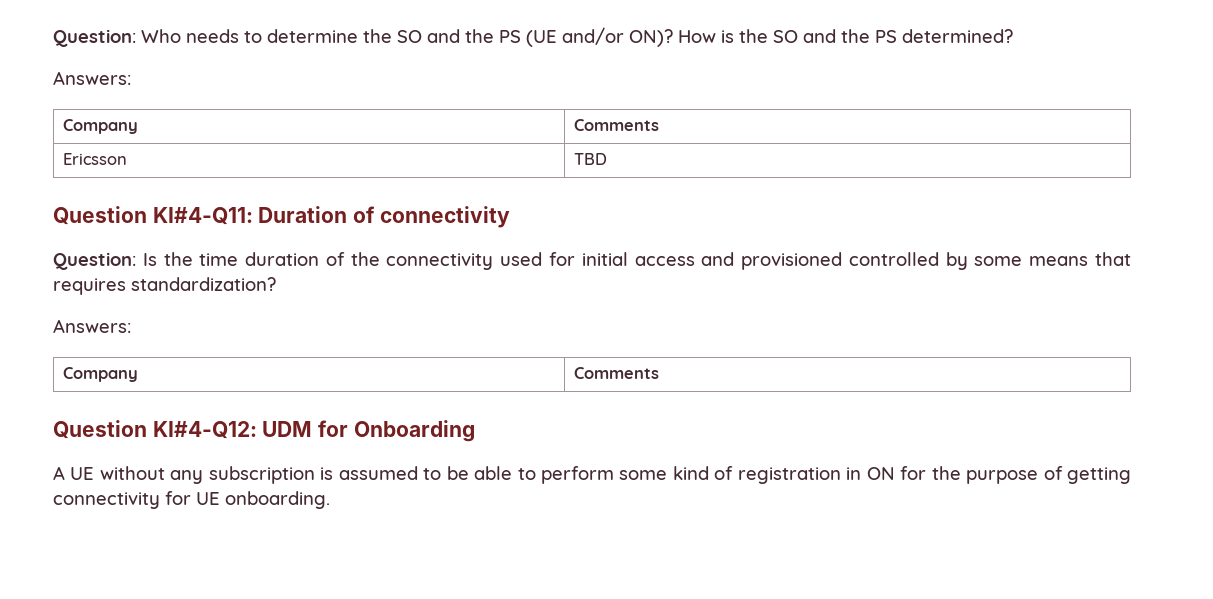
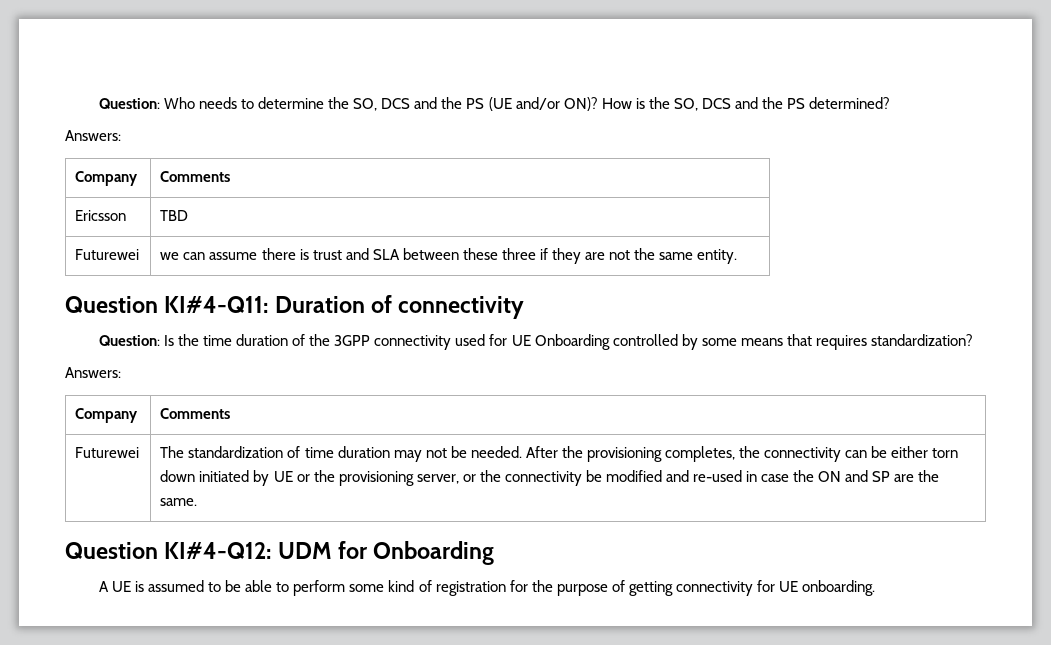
[397,30,422,43] SO -> [353,98,411,111] SO, DCS
[773,30,798,43] SO -> [673,98,731,111] SO, DCS
(607, 159) none -> [75,249,140,260] [160,248,738,264] // Futurewei | we can assume there is trust and SLA between these three if they are not the same entity.
(380, 259) none -> [334,335,371,346] 3GPP
[581,252,843,270] initial access and provisioned -> [511,334,610,350] UE Onboarding
(659, 373) none -> [75,447,140,458] [160,446,959,462] [160,470,940,486] [160,498,198,506] // Futurewei | The standardization of time duration may not be needed. After the provisioning completes, the connectivity can be either torn down initiated by UE or the provisioning server, or the connectivity be modified and re-used in case the ON and SP are the same.
[99,466,315,484] without any subscription -> (132, 586) none
[846,467,895,480] in ON -> (506, 588) none

